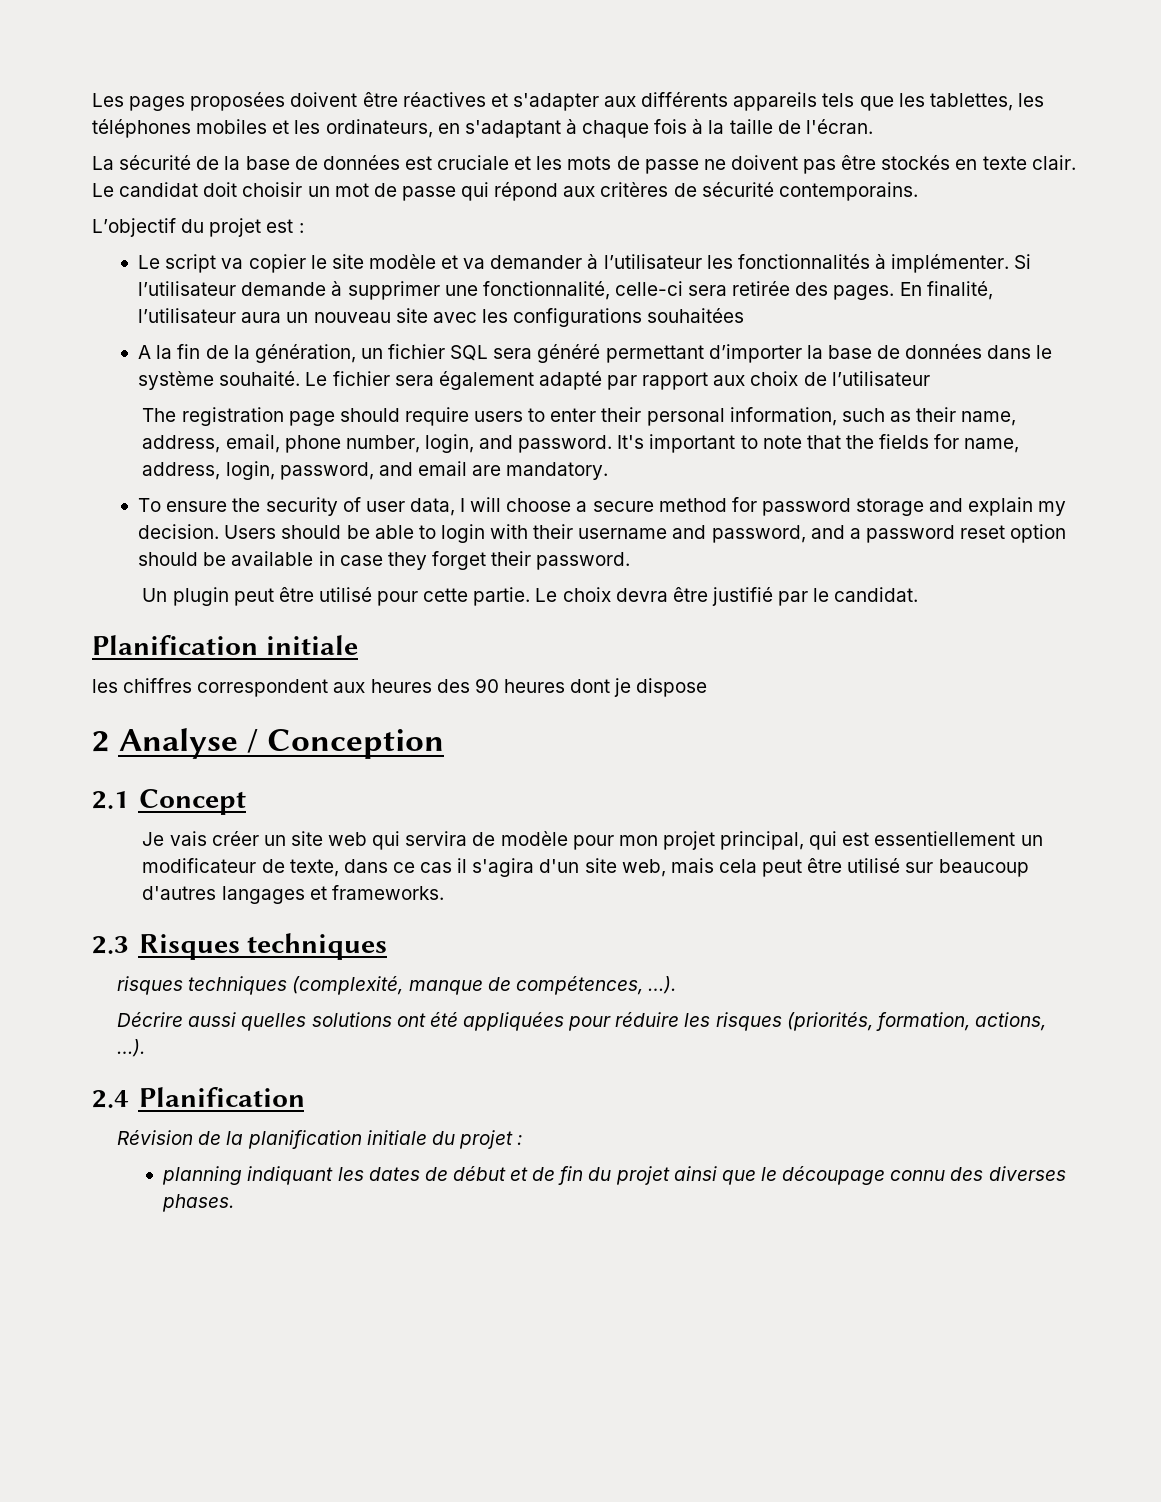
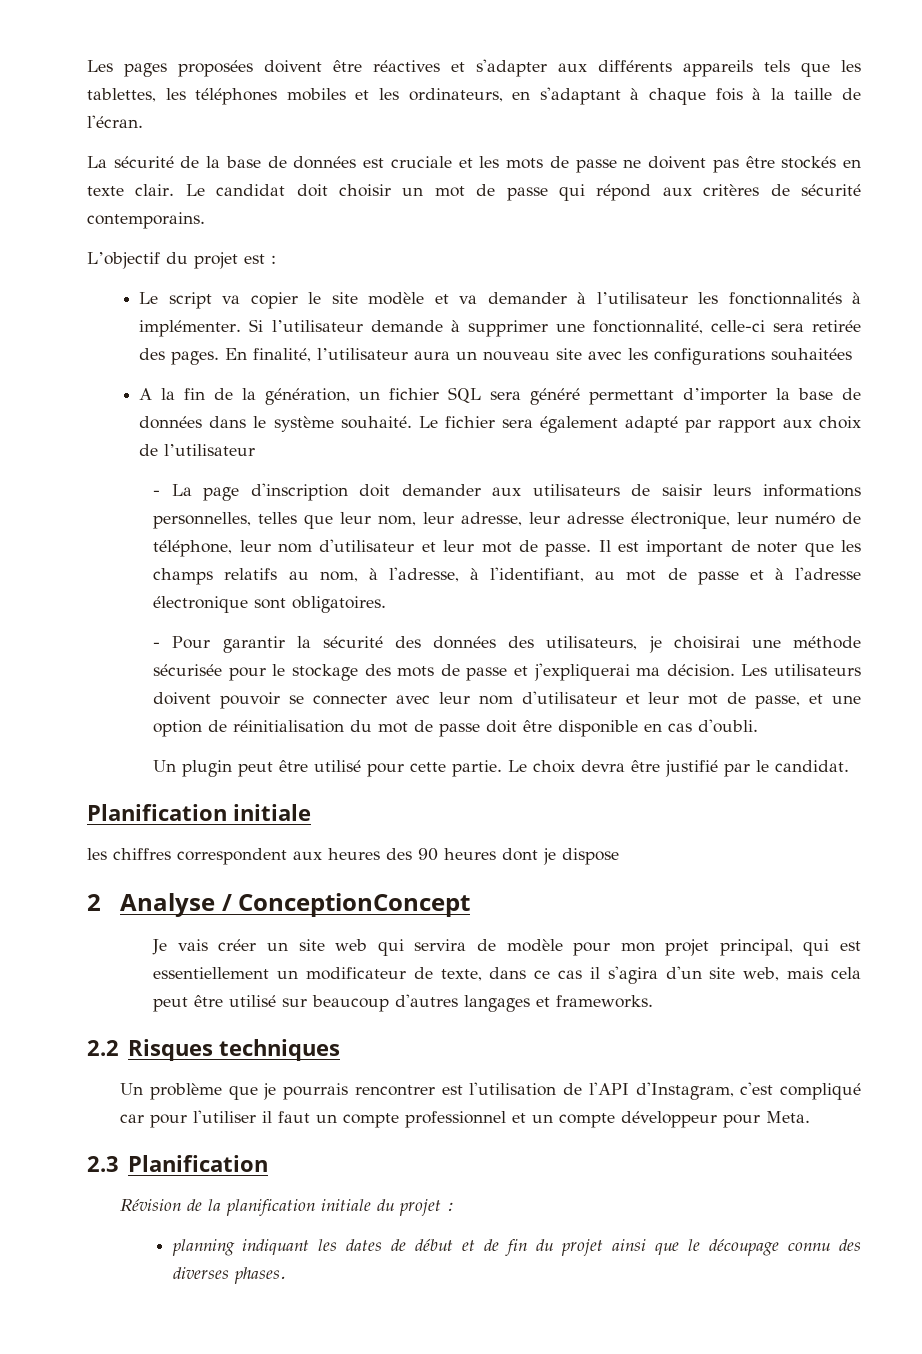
[142,407,1017,426] [142,434,1020,453] [142,461,609,480] [138,497,1067,516] [138,524,1067,543] [138,551,631,570] The registration page should require users to enter their personal information, such as their name, address, email, phone number, login, and password. It's important to note that the fields for name, address, login, password, and email are mandatory. // To ensure the security of user data, I will choose a secure method for password storage and explain my decision. Users should be able to login with their username and password, and a password reset option should be available in case they forget their password. -> [153,483,861,501] [153,512,862,529] [153,539,861,557] [153,567,862,585] [153,596,387,613] [153,636,861,653] [153,663,862,681] [153,691,861,709] [153,719,759,737] - La page d'inscription doit demander aux utilisateurs de saisir leurs informations personnelles, telles que leur nom, leur adresse, leur adresse électronique, leur numéro de téléphone, leur nom d'utilisateur et leur mot de passe. Il est important de noter que les champs relatifs au nom, à l'adresse, à l'identifiant, au mot de passe et à l'adresse électronique sont obligatoires. // - Pour garantir la sécurité des données des utilisateurs, je choisirai une méthode sécurisée pour le stockage des mots de passe et j'expliquerai ma décision. Les utilisateurs doivent pouvoir se connecter avec leur nom d'utilisateur et leur mot de passe, et une option de réinitialisation du mot de passe doit être disponible en cas d'oubli.
[266,729,444,759] [92,789,246,815] Conception // 2.1 Concept -> [238,893,471,917] ConceptionConcept
[92,936,129,954] 2.3 -> [87,1040,119,1056] 2.2
[117,976,676,995] [117,1012,1046,1031] [117,1039,146,1057] [92,1090,129,1108] risques techniques (complexité, manque de compétences, …). // Décrire aussi quelles solutions ont été appliquées pour réduire les risques (priorités, formation, actions, …). // 2.4 -> [120,1082,861,1100] [120,1110,811,1128] [87,1156,119,1172] Un problème que je pourrais rencontrer est l'utilisation de l'API d'Instagram, c'est compliqué car pour l'utiliser il faut un compte professionnel et un compte développeur pour Meta. // 2.3

